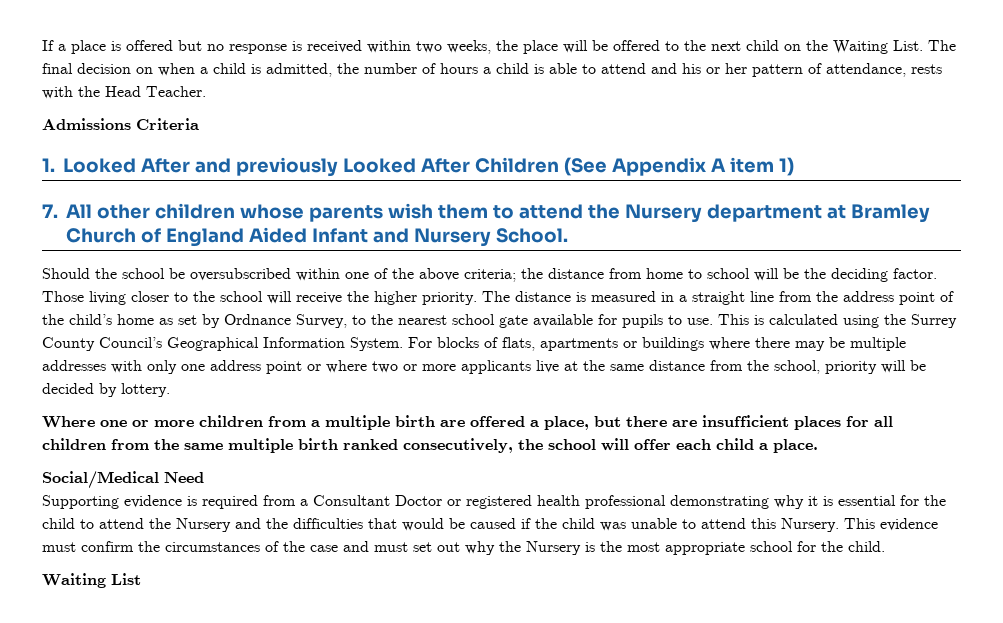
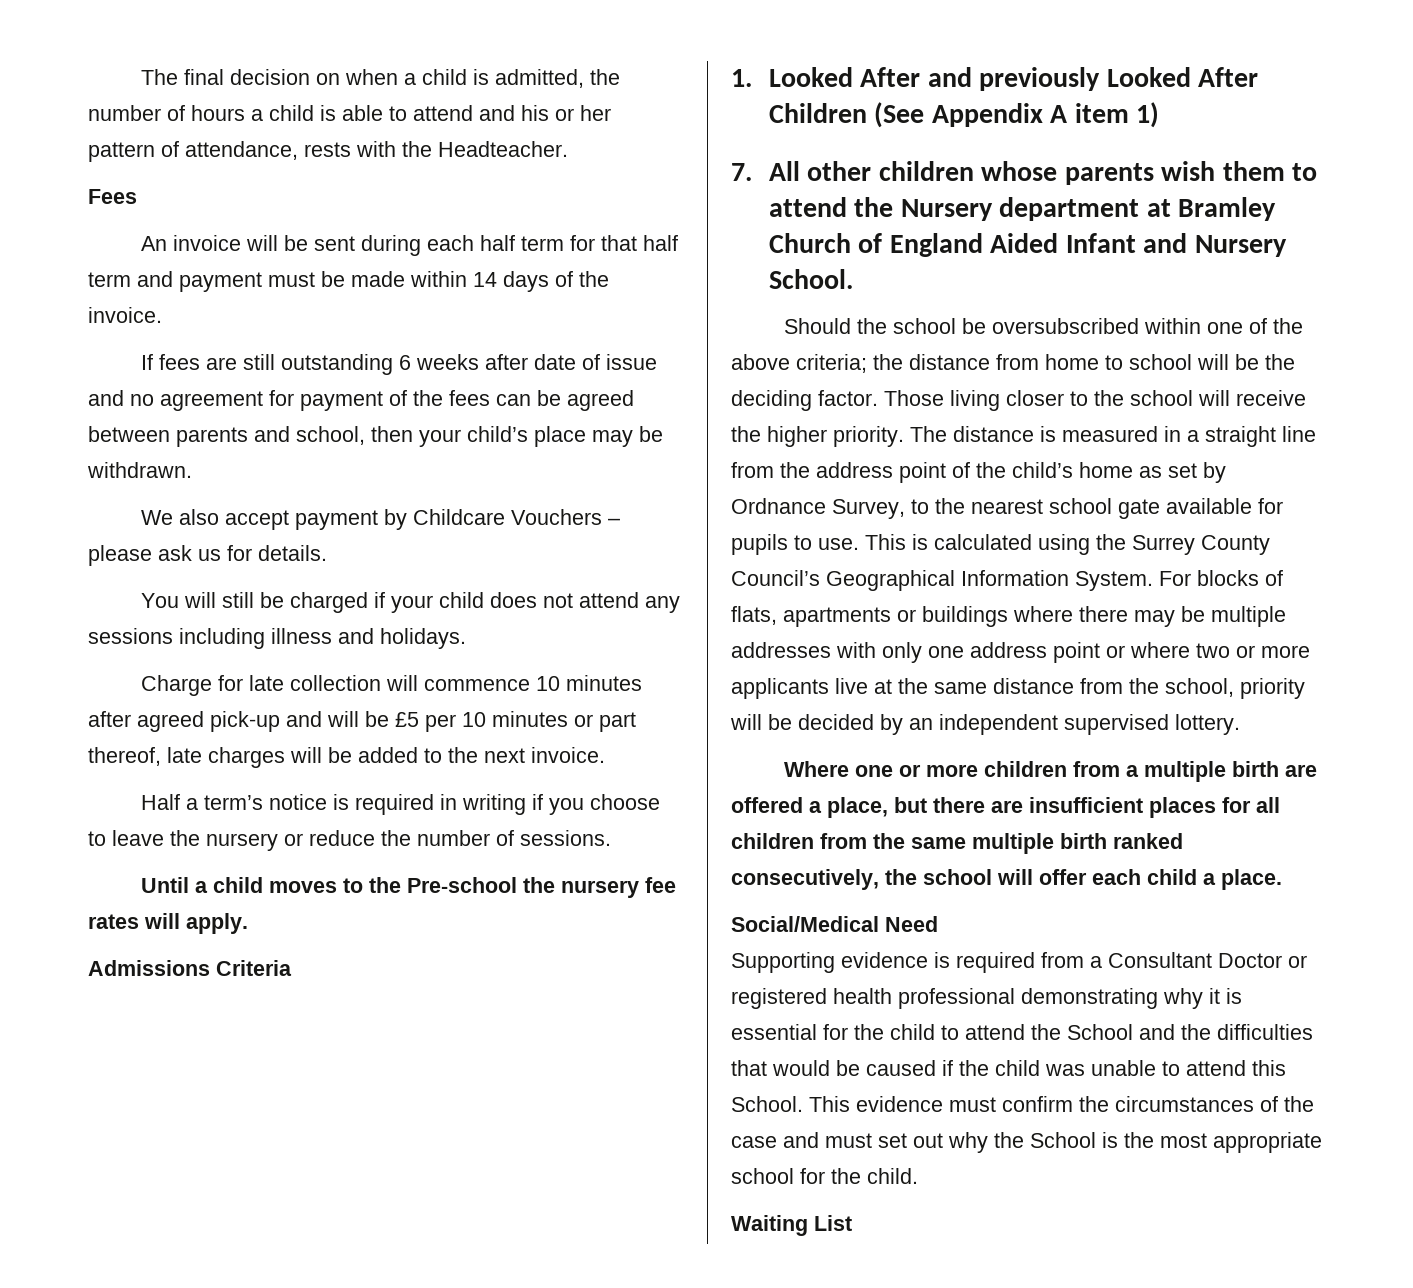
[42,40,923,54] If a place is offered but no response is received within two weeks, the place will be offered to the next child on the Waiting List. -> (140, 77) none
[105,86,206,97] Head Teacher. -> [438,141,568,157] [88,189,137,204] [140,235,678,256] [88,271,609,292] [88,307,162,323] [140,354,657,375] [88,390,634,411] [88,426,663,447] [87,462,192,478] [140,509,620,530] [88,545,327,566] [140,592,680,613] [88,628,466,649] [140,675,642,696] [88,711,636,732] [88,747,605,768] [140,794,660,815] [88,830,611,851] [140,877,676,898] [88,913,248,934] Headteacher. // Fees // An invoice will be sent during each half term for that half term and payment must be made within 14 days of the invoice. // If fees are still outstanding 6 weeks after date of issue and no agreement for payment of the fees can be agreed between parents and school, then your child’s place may be withdrawn. // We also accept payment by Childcare Vouchers – please ask us for details. // You will still be charged if your child does not attend any sessions including illness and holidays. // Charge for late collection will commence 10 minutes after agreed pick-up and will be £5 per 10 minutes or part thereof, late charges will be added to the next invoice. // Half a term’s notice is required in writing if you choose to leave the nursery or reduce the number of sessions. // Until a child moves to the Pre-school the nursery fee rates will apply.
(117, 390) none -> [909,714,1169,735] an independent supervised
[176,518,231,532] Nursery -> [1067,1024,1133,1040] School
[781,518,839,532] Nursery. -> [731,1096,803,1112] School.
[526,541,581,555] Nursery -> [1030,1132,1096,1148] School

